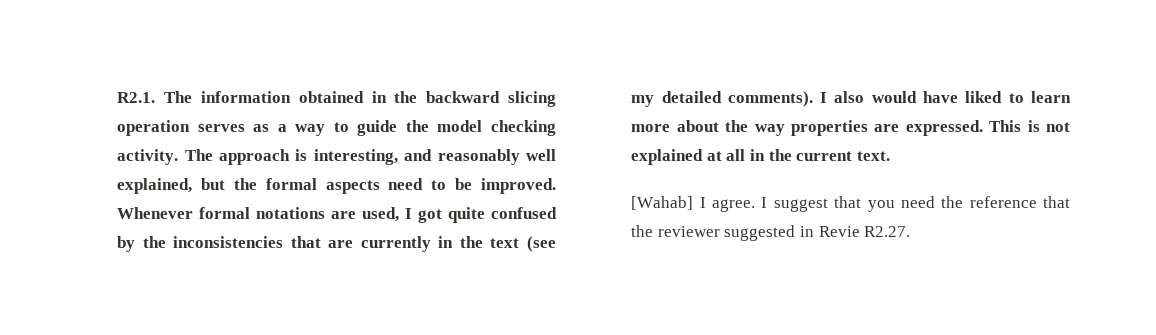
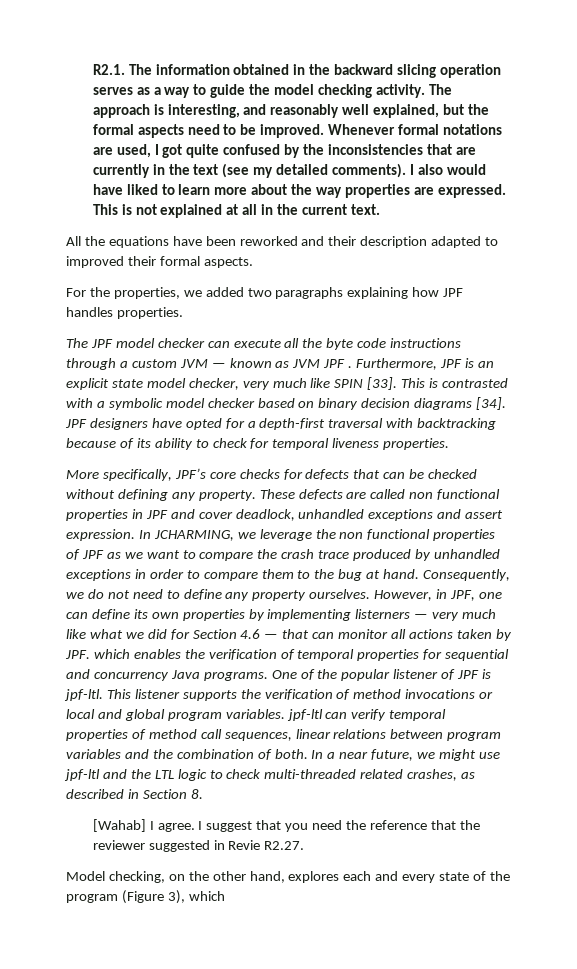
(890, 156) none -> [66,236,499,248] [66,256,253,268] [66,287,464,299] [66,307,183,319] [66,338,462,350] [66,358,494,370] [66,377,509,390] [66,397,507,410] [65,418,497,430] [66,438,450,450] [66,468,478,481] [66,489,501,501] [66,509,504,521] [66,529,496,541] [66,549,500,561] [66,569,511,581] [66,589,502,601] [66,609,497,621] [66,629,512,641] [65,649,510,661] [66,669,492,681] [64,689,494,701] [66,709,447,721] [66,729,502,741] [66,749,500,761] [64,769,476,781] [66,789,203,799] // All the equations have been reworked and their description adapted to improved their formal aspects. // For the properties, we added two paragraphs explaining how JPF handles properties. // The JPF model checker can execute all the byte code instructions through a custom JVM — known as JVM JPF . Furthermore, JPF is an explicit state model checker, very much like SPIN [33]. This is contrasted with a symbolic model checker based on binary decision diagrams [34]. JPF designers have opted for a depth-first traversal with backtracking because of its ability to check for temporal liveness properties. // More specifically, JPF’s core checks for defects that can be checked without defining any property. These defects are called non functional properties in JPF and cover deadlock, unhandled exceptions and assert expression. In JCHARMING, we leverage the non functional properties of JPF as we want to compare the crash trace produced by unhandled exceptions in order to compare them to the bug at hand. Consequently, we do not need to define any property ourselves. However, in JPF, one can define its own properties by implementing listerners — very much like what we did for Section 4.6 — that can monitor all actions taken by JPF. which enables the verification of temporal properties for sequential and concurrency Java programs. One of the popular listener of JPF is jpf-ltl. This listener supports the verification of method invocations or local and global program variables. jpf-ltl can verify temporal properties of method call sequences, linear relations between program variables and the combination of both. In a near future, we might use jpf-ltl and the LTL logic to check multi-threaded related crashes, as described in Section 8.
(911, 231) none -> [66,871,510,883] [66,890,225,904] // Model checking, on the other hand, explores each and every state of the program (Figure 3), which

